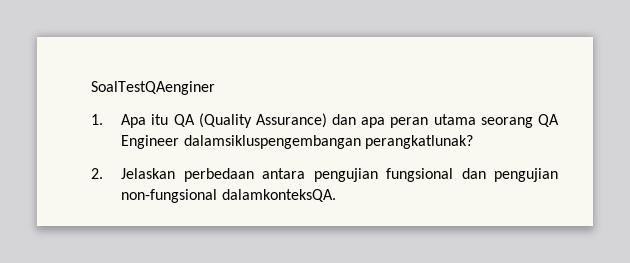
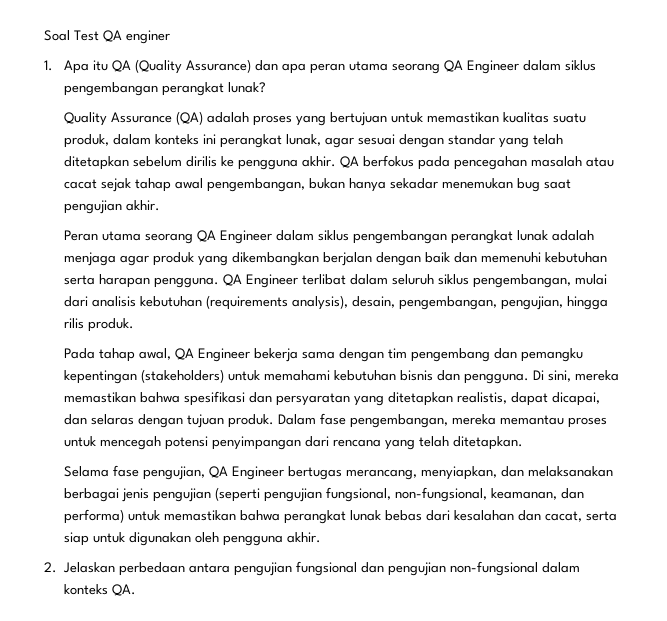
[91,81,215,95] SoalTestQAenginer -> [44,30,170,44] Soal Test QA enginer
[183,135,473,149] dalamsikluspengembangan perangkatlunak? -> [523,60,597,71] [64,82,267,96] [64,111,587,126] [64,134,564,148] [64,155,615,170] [64,178,572,192] [64,200,161,214] [64,230,595,244] [64,252,608,266] [64,274,608,288] [64,295,609,310] [64,318,135,332] [64,348,584,362] [64,369,620,384] [64,391,601,406] [64,413,608,428] [64,436,524,450] [64,465,614,480] [64,487,585,502] [64,509,618,524] [64,532,322,546] dalam siklus pengembangan perangkat lunak? // Quality Assurance (QA) adalah proses yang bertujuan untuk memastikan kualitas suatu produk, dalam konteks ini perangkat lunak, agar sesuai dengan standar yang telah ditetapkan sebelum dirilis ke pengguna akhir. QA berfokus pada pencegahan masalah atau cacat sejak tahap awal pengembangan, bukan hanya sekadar menemukan bug saat pengujian akhir. // Peran utama seorang QA Engineer dalam siklus pengembangan perangkat lunak adalah menjaga agar produk yang dikembangkan berjalan dengan baik dan memenuhi kebutuhan serta harapan pengguna. QA Engineer terlibat dalam seluruh siklus pengembangan, mulai dari analisis kebutuhan (requirements analysis), desain, pengembangan, pengujian, hingga rilis produk. // Pada tahap awal, QA Engineer bekerja sama dengan tim pengembang dan pemangku kepentingan (stakeholders) untuk memahami kebutuhan bisnis dan pengguna. Di sini, mereka memastikan bahwa spesifikasi dan persyaratan yang ditetapkan realistis, dapat dicapai, dan selaras dengan tujuan produk. Dalam fase pengembangan, mereka memantau proses untuk mencegah potensi penyimpangan dari rencana yang telah ditetapkan. // Selama fase pengujian, QA Engineer bertugas merancang, menyiapkan, dan melaksanakan berbagai jenis pengujian (seperti pengujian fungsional, non-fungsional, keamanan, dan performa) untuk memastikan bahwa perangkat lunak bebas dari kesalahan dan cacat, serta siap untuk digunakan oleh pengguna akhir.
[221,189,336,202] dalamkonteksQA. -> [542,562,581,573] [64,584,137,596] dalam konteks QA.

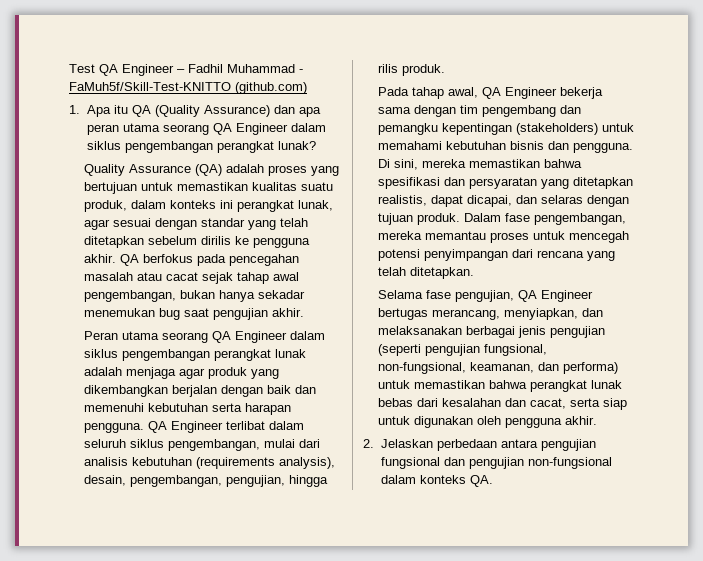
[44,30,70,41] Soal -> (69, 68) none
[126,30,170,44] enginer -> [122,64,303,76] [69,82,307,94] Engineer – Fadhil Muhammad - FaMuh5f/Skill-Test-KNITTO (github.com)

